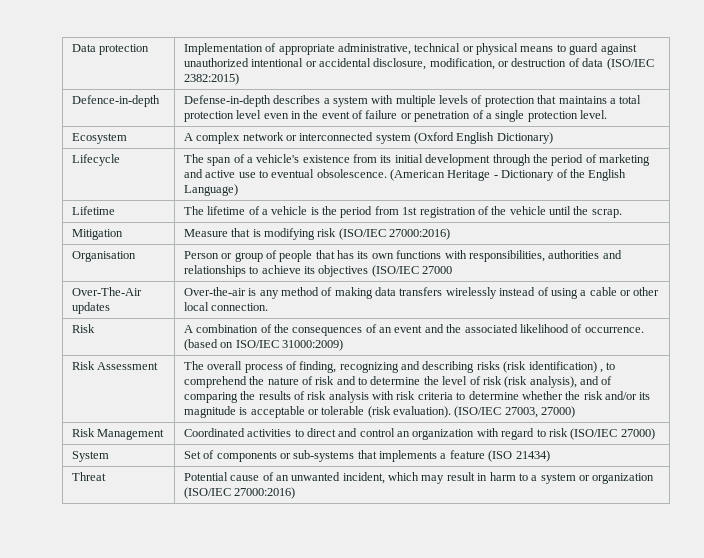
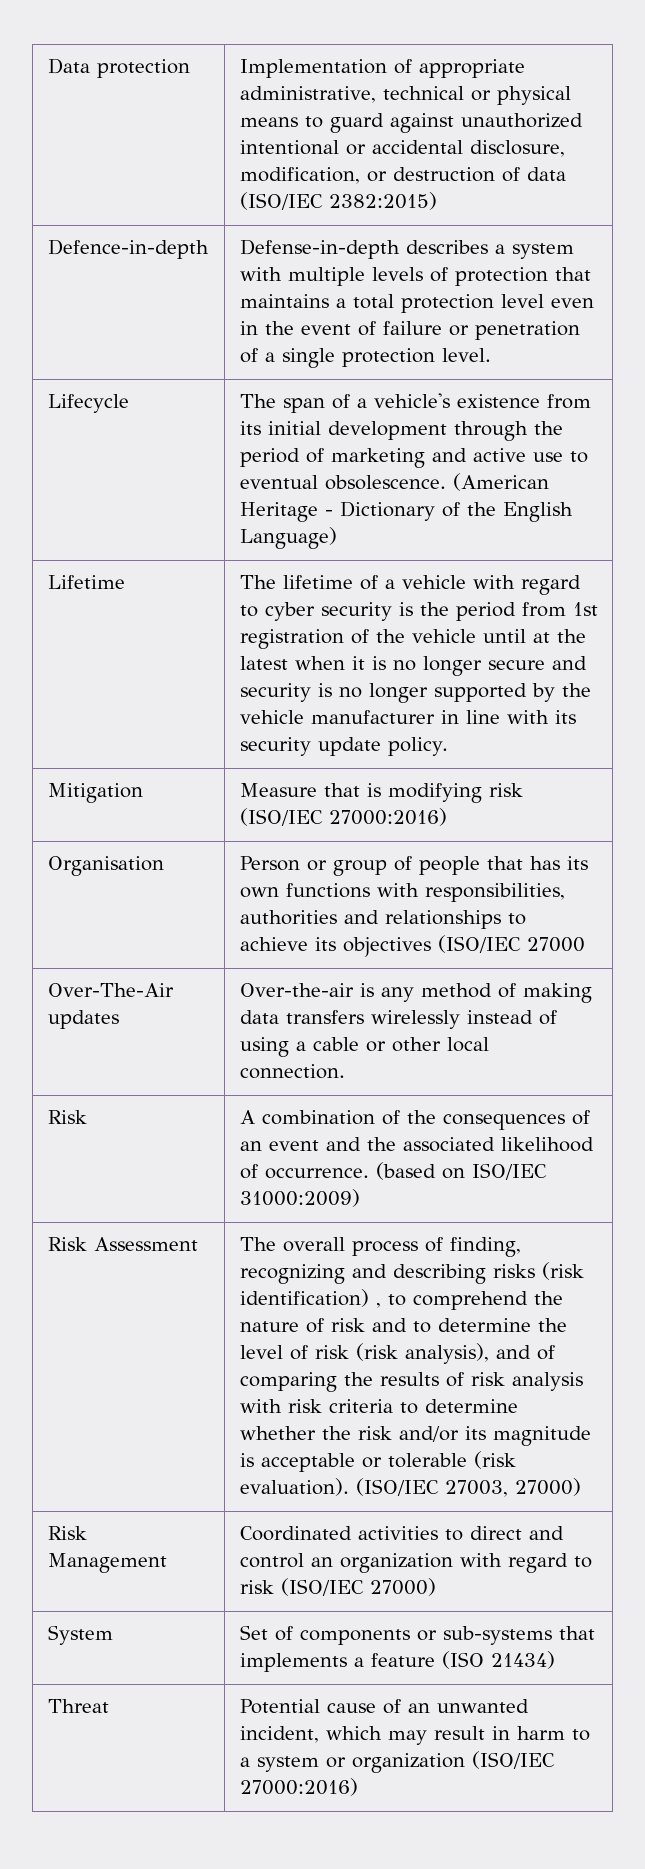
[71,133,127,144] [183,132,553,144] // Ecosystem | A complex network or interconnected system (Oxford English Dictionary) -> (491, 355) none
(308, 210) none -> [472,575,581,595] [239,602,392,621] with regard to cyber security
[573,206,622,218] the scrap. -> [532,629,586,643] [239,656,587,676] [239,683,591,703] [239,710,576,724] [239,737,449,756] at the latest when it is no longer secure and security is no longer supported by the vehicle manufacturer in line with its security update policy.

